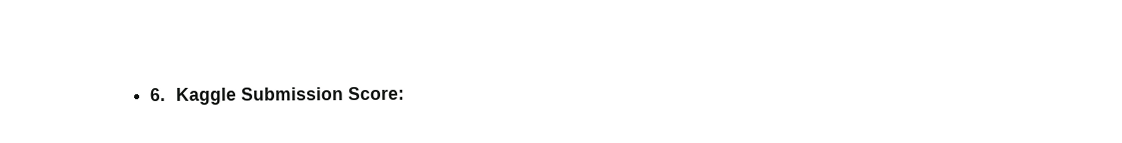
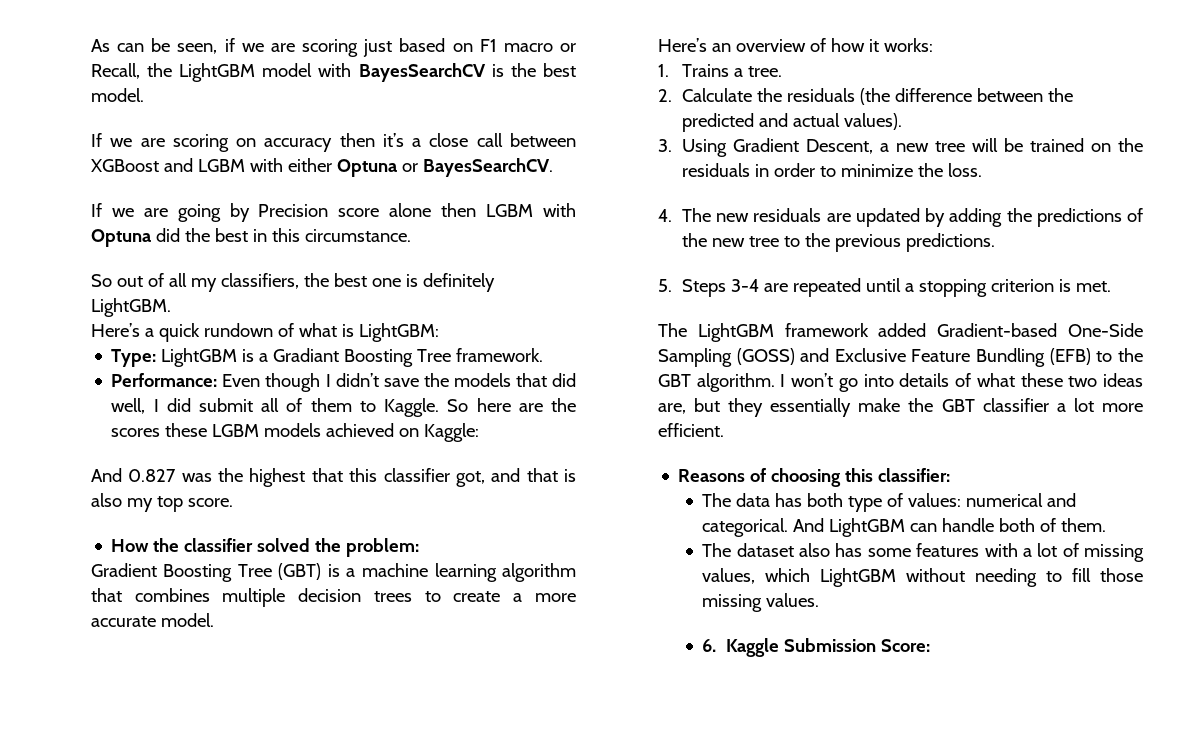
(149, 95) none -> [90,38,577,57] [90,63,576,82] [90,88,144,102] [90,133,576,152] [90,158,553,177] [90,203,576,222] [90,228,411,247] [90,273,495,292] [90,298,171,317] [90,323,439,342] [111,348,544,367] [111,373,577,392] [111,398,577,417] [111,423,480,442] [90,468,576,487] [90,493,233,512] [111,538,420,557] [90,563,576,582] [90,588,576,607] [90,613,214,627] [657,38,933,52] [657,64,782,77] [657,88,1073,105] [681,113,902,132] [657,138,1143,157] [681,163,982,177] [657,208,1143,227] [681,233,995,252] [657,278,1111,297] [657,323,1143,342] [657,348,1143,367] [657,373,1143,392] [657,398,1143,417] [657,423,724,437] [678,468,951,487] [702,493,1077,512] [702,518,1107,537] [702,543,1144,562] [702,568,1143,587] [702,593,820,612] As can be seen, if we are scoring just based on F1 macro or Recall, the LightGBM model with BayesSearchCV is the best model. // If we are scoring on accuracy then it’s a close call between XGBoost and LGBM with either Optuna or BayesSearchCV. // If we are going by Precision score alone then LGBM with Optuna did the best in this circumstance. // So out of all my classifiers, the best one is definitely LightGBM. // Here’s a quick rundown of what is LightGBM: // Type: LightGBM is a Gradiant Boosting Tree framework. // Performance: Even though I didn’t save the models that did well, I did submit all of them to Kaggle. So here are the scores these LGBM models achieved on Kaggle: // And 0.827 was the highest that this classifier got, and that is also my top score. // How the classifier solved the problem: // Gradient Boosting Tree (GBT) is a machine learning algorithm that combines multiple decision trees to create a more accurate model. // Here’s an overview of how it works: // 1. Trains a tree. // 2. Calculate the residuals (the difference between the predicted and actual values). // 3. Using Gradient Descent, a new tree will be trained on the residuals in order to minimize the loss. // 4. The new residuals are updated by adding the predictions of the new tree to the previous predictions. // 5. Steps 3-4 are repeated until a stopping criterion is met. // The LightGBM framework added Gradient-based One-Side Sampling (GOSS) and Exclusive Feature Bundling (EFB) to the GBT algorithm. I won’t go into details of what these two ideas are, but they essentially make the GBT classifier a lot more efficient. // Reasons of choosing this classifier: // The data has both type of values: numerical and categorical. And LightGBM can handle both of them. // The dataset also has some features with a lot of missing values, which LightGBM without needing to fill those missing values. //

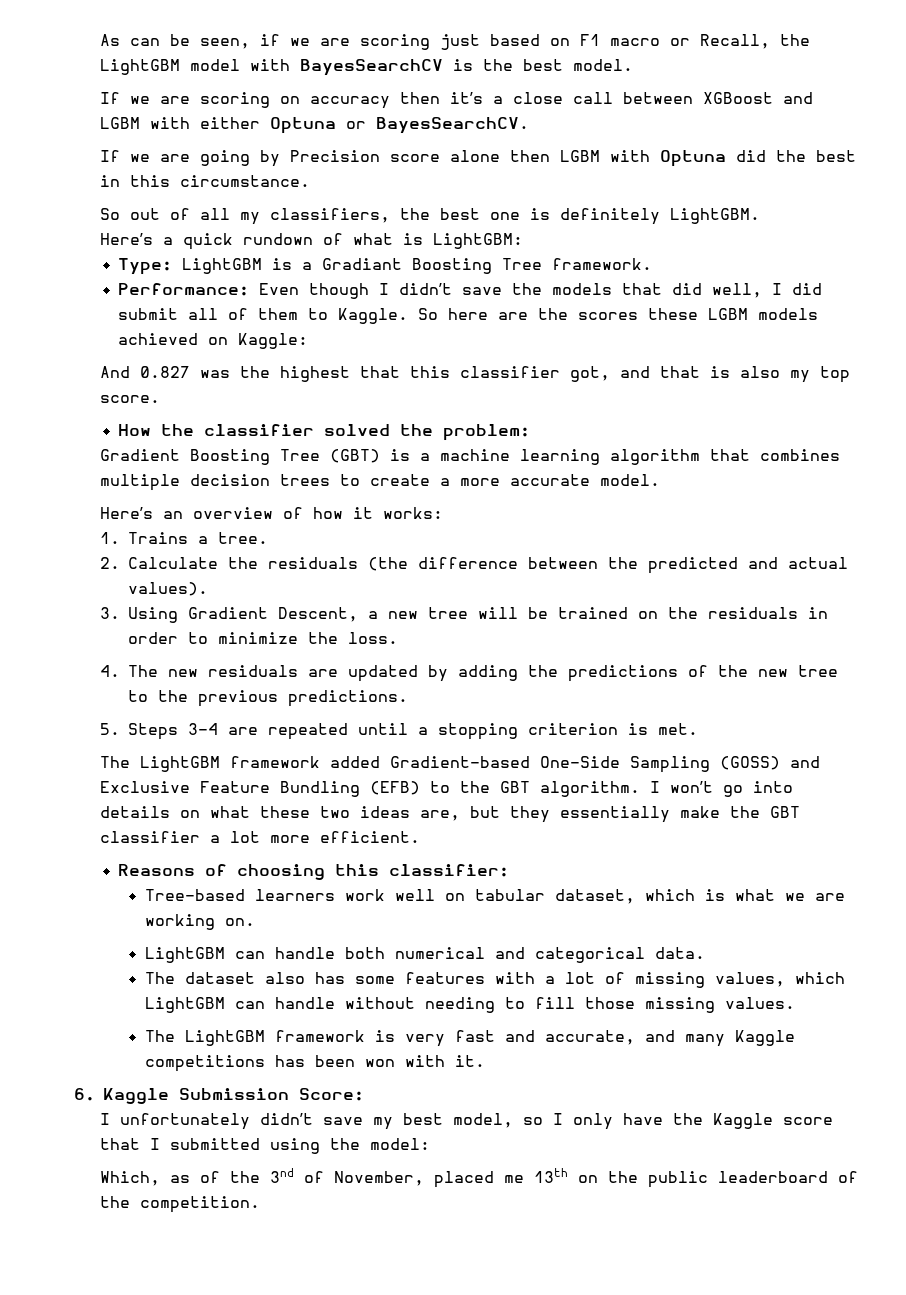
[955,373,972,387] of -> [180,810,201,818] on
[702,493,1077,512] [702,518,1107,537] The data has both type of values: numerical and categorical. And LightGBM can handle both of them. -> [144,889,845,904] [144,914,255,930] [144,947,705,963] Tree-based learners work well on tabular dataset, which is what we are working on. // LightGBM can handle both numerical and categorical data.
(897, 577) none -> [234,997,335,1009] can handle
[702,638,931,657] 6. Kaggle Submission Score: -> [144,1030,795,1047] [144,1055,485,1072] [73,1088,364,1104] [100,1113,834,1130] [100,1138,431,1154] [100,1168,859,1188] [100,1196,261,1213] The LightGBM framework is very fast and accurate, and many Kaggle competitions has been won with it. // 6. Kaggle Submission Score: // I unfortunately didn’t save my best model, so I only have the Kaggle score that I submitted using the model: // Which, as of the 3nd of November, placed me 13th on the public leaderboard of the competition.

